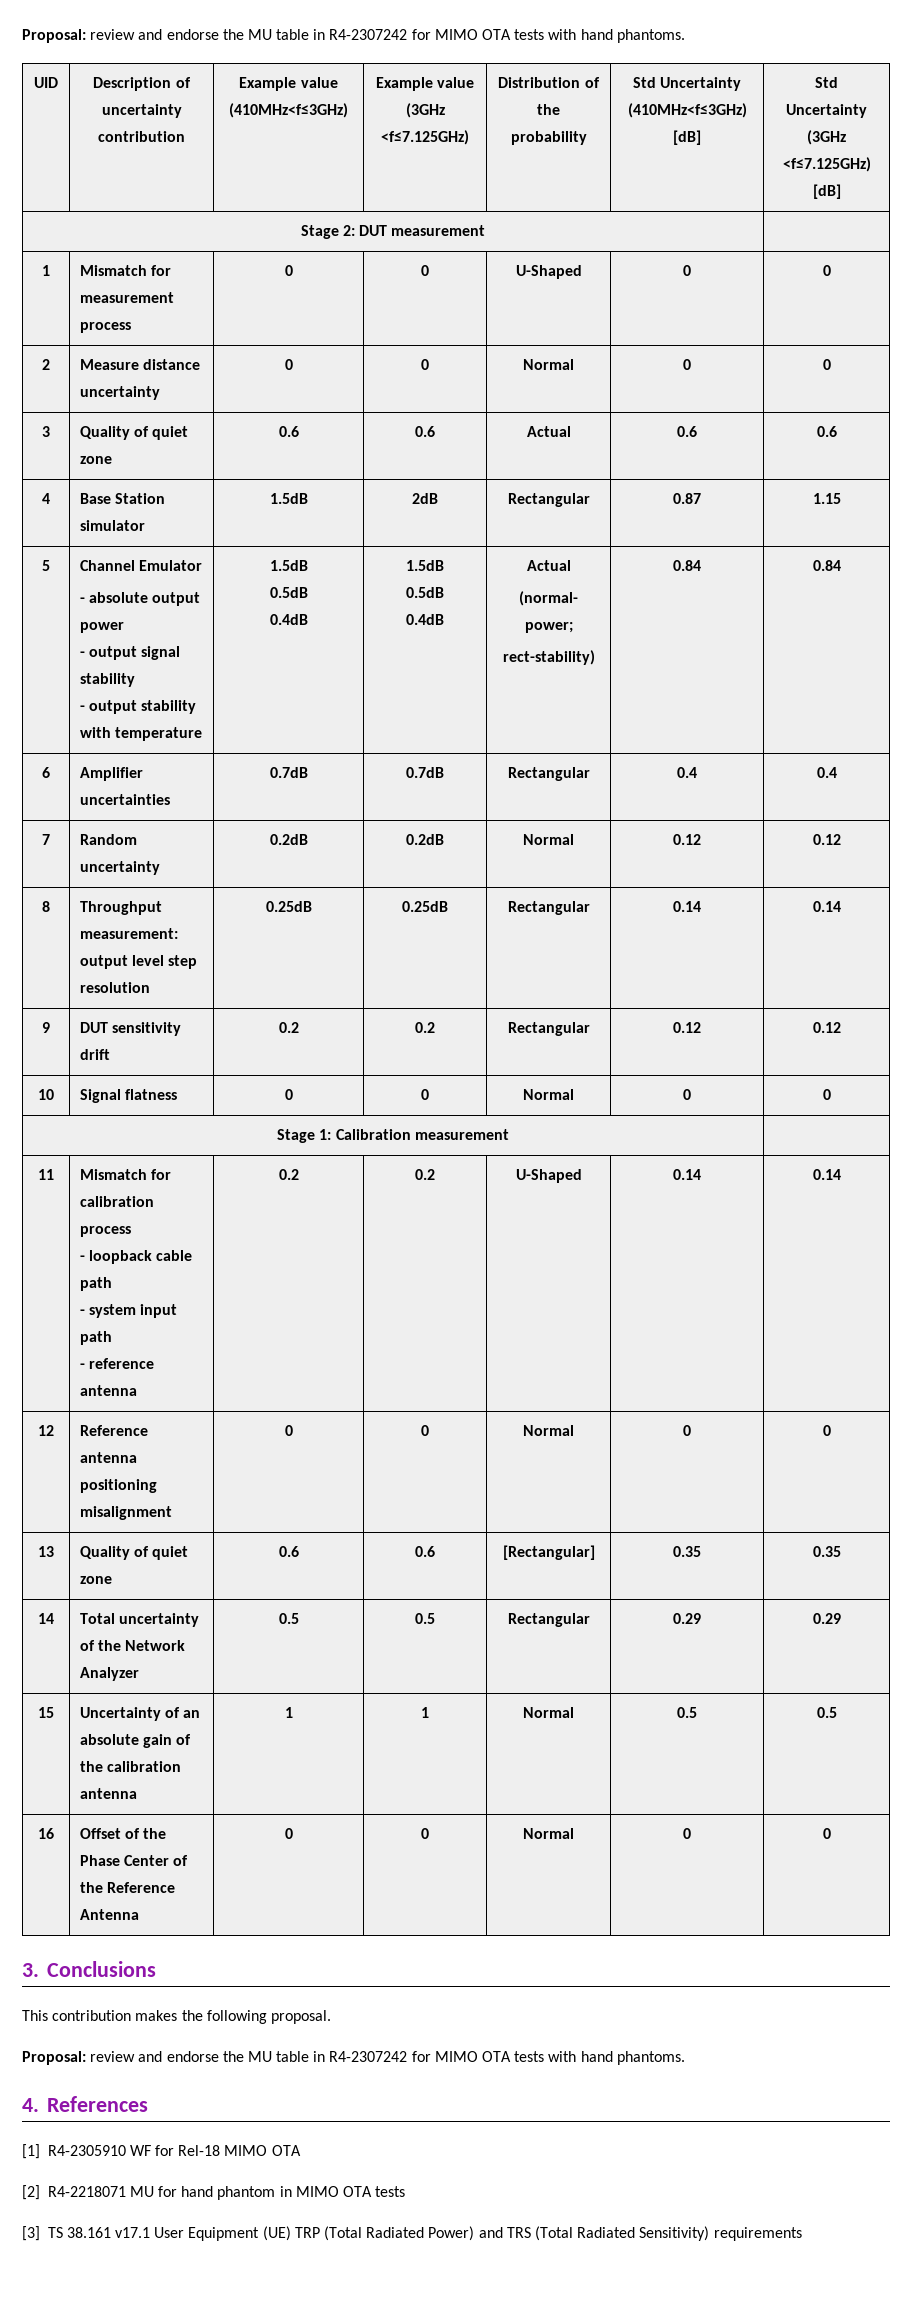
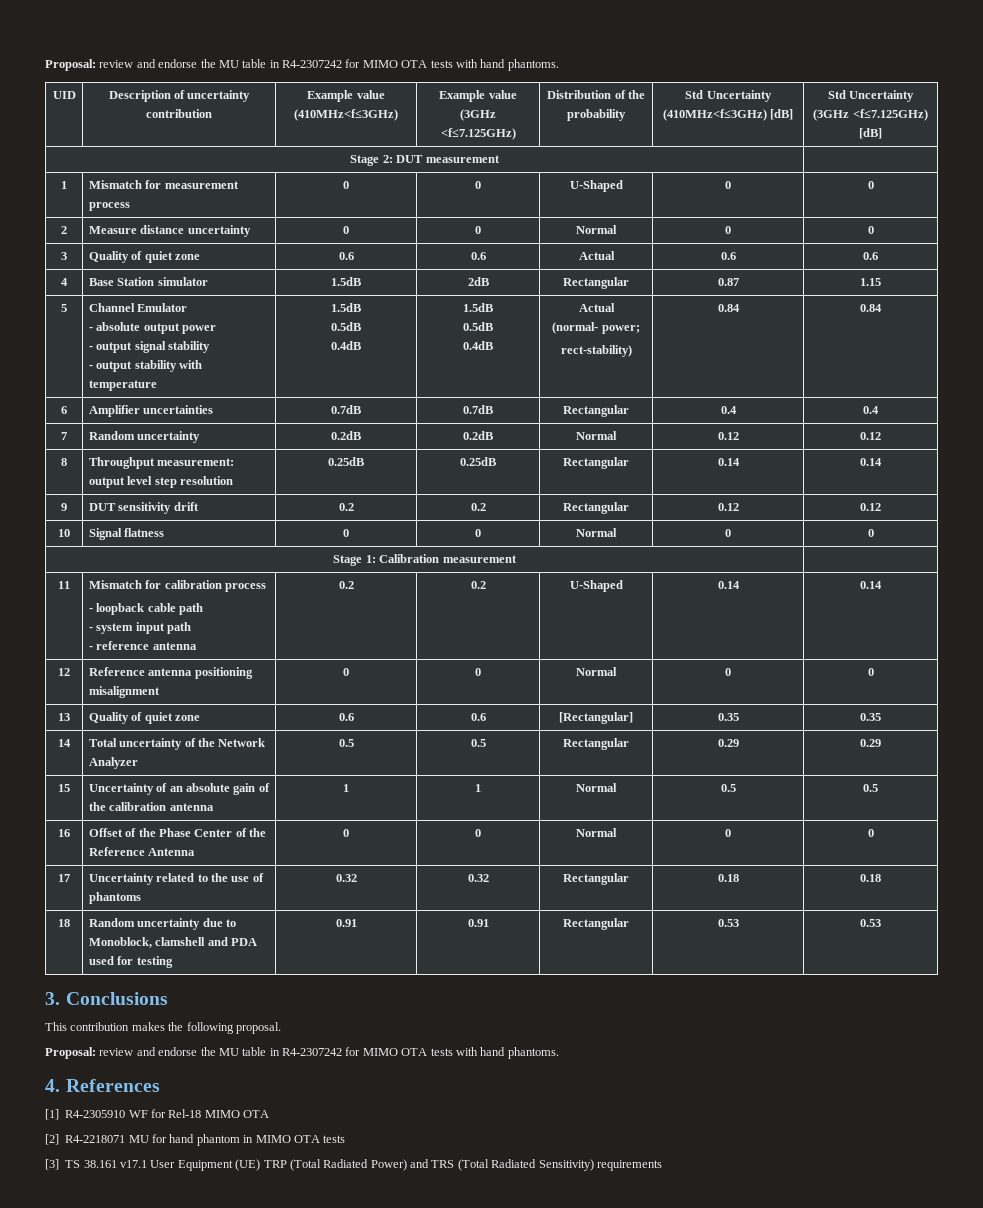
(831, 1833) none -> [58,874,70,882] [88,873,264,885] [88,892,141,904] [335,874,357,882] [467,874,489,882] [563,873,629,885] [717,874,739,882] [860,874,881,882] [58,919,70,927] [88,918,236,930] [88,937,257,948] [88,956,173,968] [335,919,357,927] [467,919,489,927] [563,918,629,930] [717,919,739,927] [860,919,881,927] // 17 | Uncertainty related to the use of phantoms | 0.32 | 0.32 | Rectangular | 0.18 | 0.18 // 18 | Random uncertainty due to Monoblock, clamshell and PDA used for testing | 0.91 | 0.91 | Rectangular | 0.53 | 0.53

